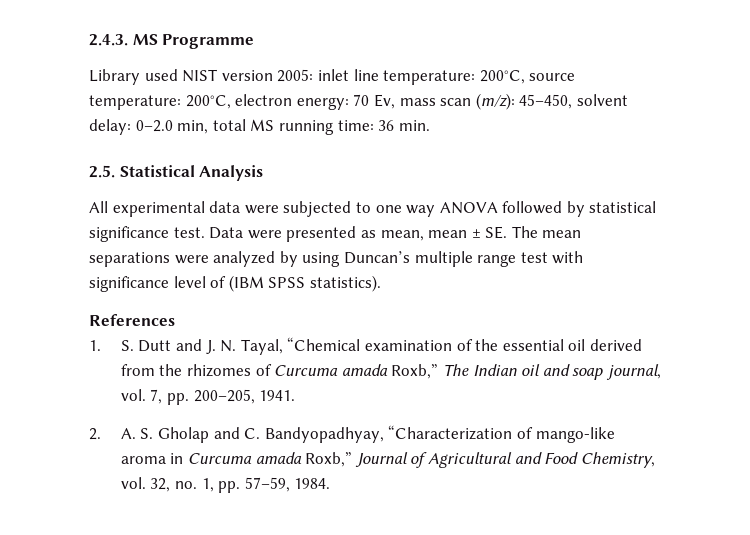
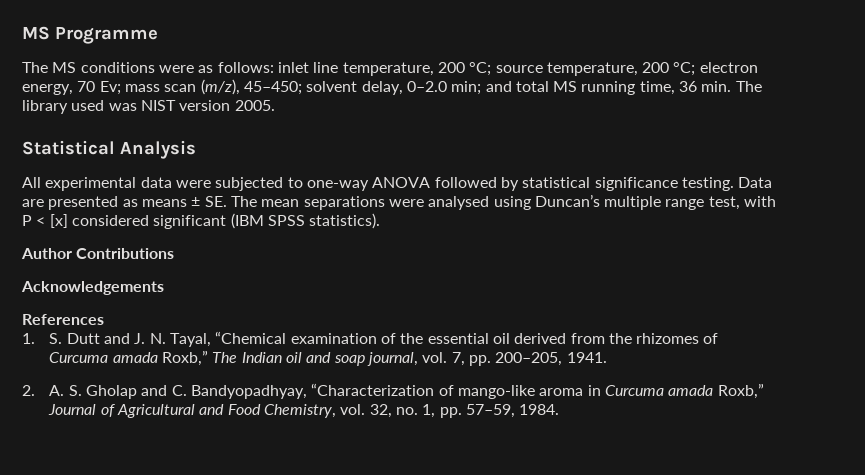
[89,34,128,46] 2.4.3. -> (22, 33) none
[89,69,576,85] [89,93,628,110] [89,119,209,135] Library used NIST version 2005: inlet line temperature: 200°C, source temperature: 200°C, electron energy: 70 Ev, mass scan (m/z): 45–450, solvent delay: 0–2.0 min, -> [22,62,758,76] [22,79,512,95] The MS conditions were as follows: inlet line temperature, 200 °C; source temperature, 200 °C; electron energy, 70 Ev; mass scan (m/z), 45–450; solvent delay, 0–2.0 min; and
[337,120,374,131] time: -> [639,81,675,95] time,
[89,165,115,178] // 2.5. -> [735,81,762,92] [22,100,275,114] The library used was NIST version 2005. //
[375,205,436,217] one way -> [306,180,369,191] one-way
[173,226,468,242] test. Data were presented as mean, mean -> [681,177,773,191] [22,196,187,210] testing. Data are presented as means
[213,251,298,267] analyzed by -> [428,196,490,210] analysed
[520,251,584,264] [89,276,227,292] test with significance level of -> [708,196,777,210] [22,214,227,229] test, with P < [x] considered significant
(381, 283) none -> [21,248,175,259] [21,281,164,295] // Author Contributions // Acknowledgements

